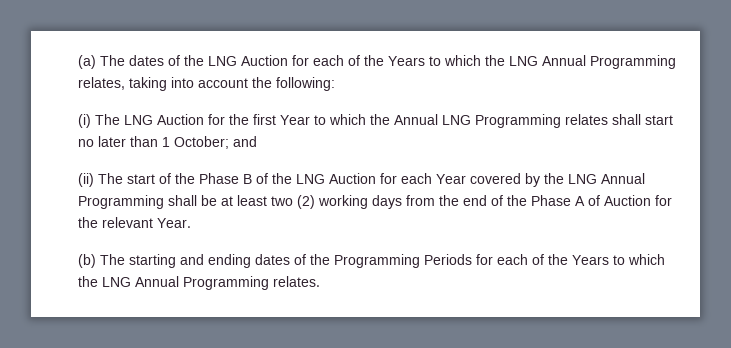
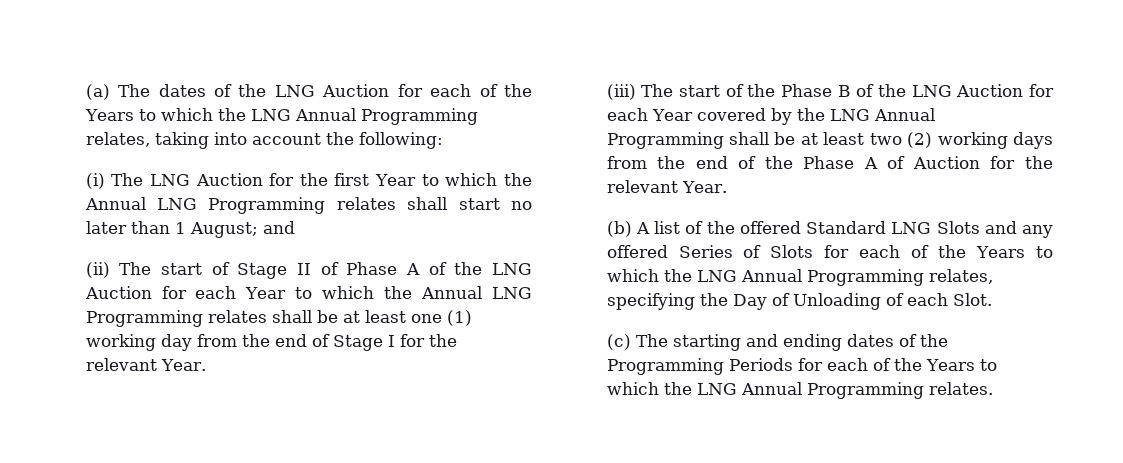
[174,136,230,149] October; -> [189,222,258,238] August;
(172, 178) none -> [237,262,532,279] [84,286,532,299] [85,310,472,327] [85,334,457,351] [85,358,206,371] [606,84,744,100] Stage II of Phase A of the LNG Auction for each Year to which the Annual LNG Programming relates shall be at least one (1) working day from the end of Stage I for the relevant Year. // (iii) The start of
(97, 261) none -> [635,221,1053,238] [606,245,1053,258] [606,269,993,286] [606,293,992,310] [606,334,631,350] A list of the offered Standard LNG Slots and any offered Series of Slots for each of the Years to which the LNG Annual Programming relates, specifying the Day of Unloading of each Slot. // (c)

